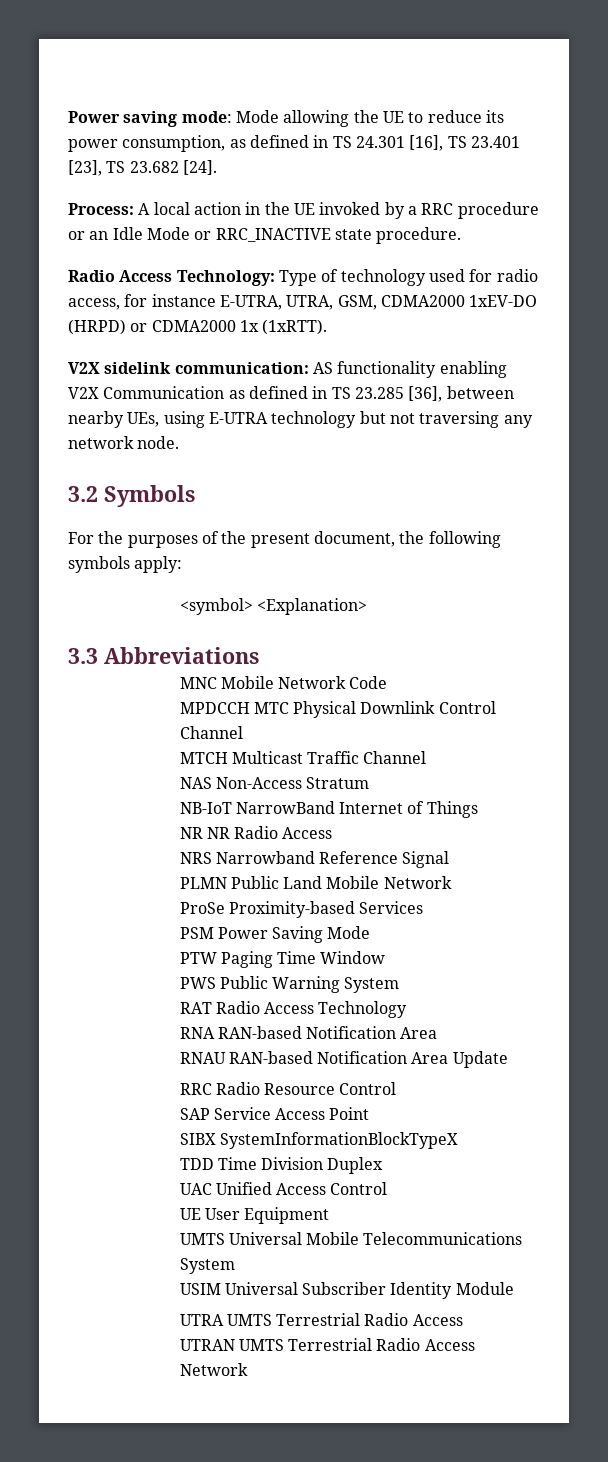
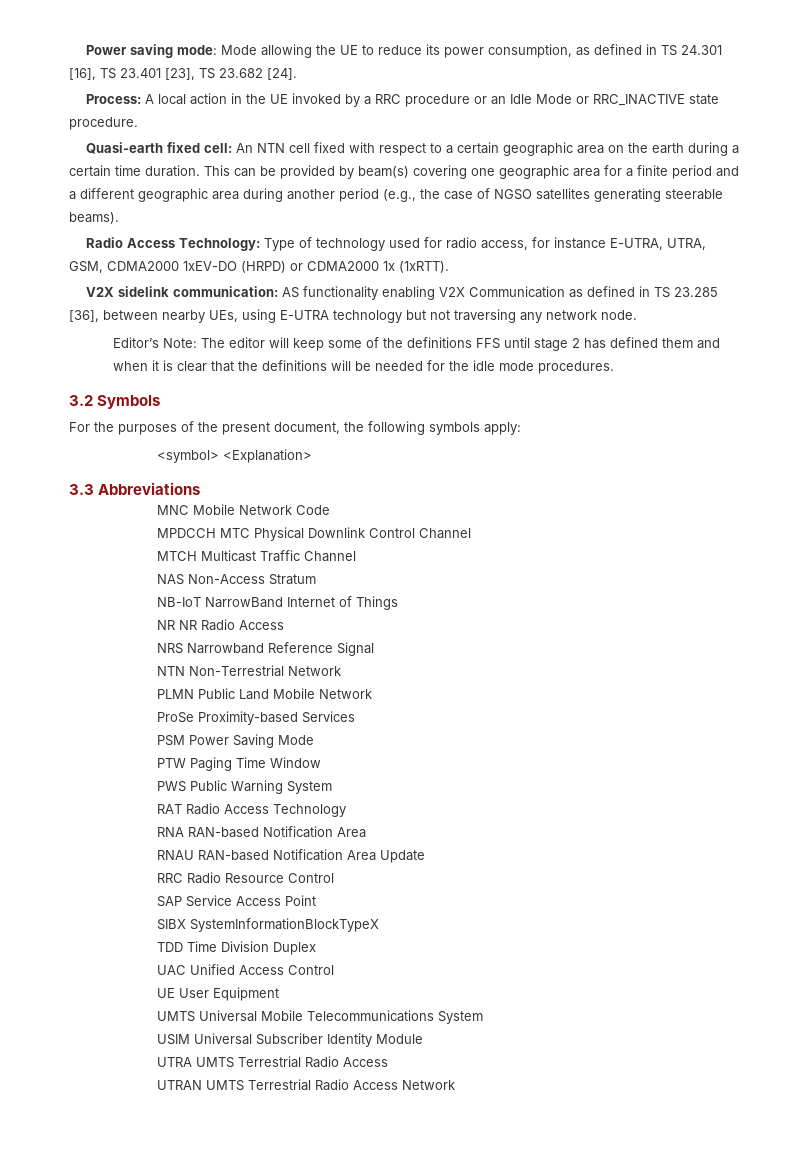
(462, 235) none -> [86,142,740,156] [69,165,739,179] [69,188,723,202] [69,212,119,224] // Quasi-earth fixed cell: An NTN cell fixed with respect to a certain geographic area on the earth during a certain time duration. This can be provided by beam(s) covering one geographic area for a finite period and a different geographic area during another period (e.g., the case of NGSO satellites generating steerable beams).
(180, 442) none -> [113,337,721,351] [113,360,615,374] // Editor’s Note: The editor will keep some of the definitions FFS until stage 2 has defined them and when it is clear that the definitions will be needed for the idle mode procedures.
(450, 859) none -> [157,665,342,677] // NTN Non-Terrestrial Network

